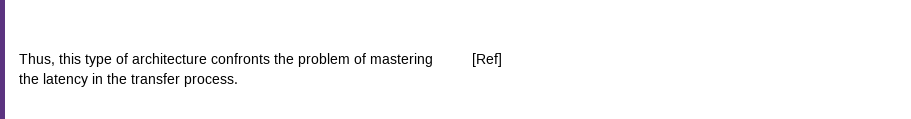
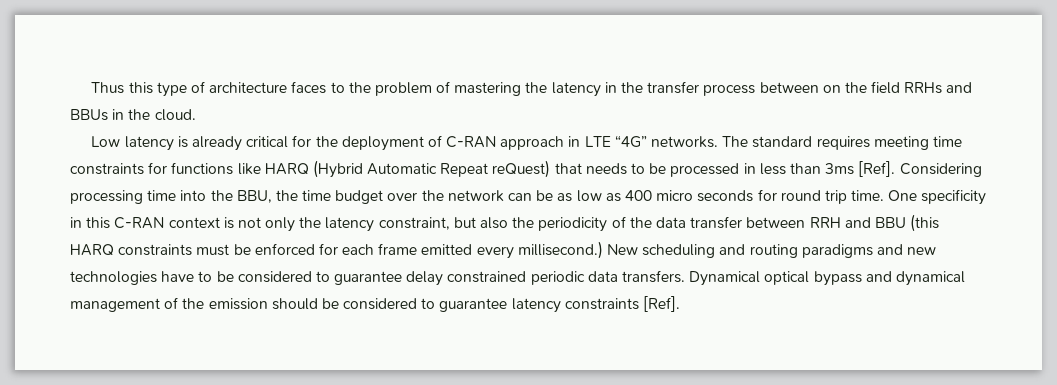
[19,53,55,66] Thus, -> [91,82,125,94] Thus
[211,53,270,64] confronts -> [291,81,345,94] faces to
[184,75,238,87] [472,53,502,67] process. // [Ref] -> [703,81,973,96] [70,109,196,121] [91,135,962,151] [70,160,982,178] [70,189,987,205] [70,214,940,232] [70,241,937,259] [70,270,965,286] [70,296,681,313] process between on the field RRHs and BBUs in the cloud. // Low latency is already critical for the deployment of C-RAN approach in LTE “4G” networks. The standard requires meeting time constraints for functions like HARQ (Hybrid Automatic Repeat reQuest) that needs to be processed in less than 3ms [Ref]. Considering processing time into the BBU, the time budget over the network can be as low as 400 micro seconds for round trip time. One specificity in this C-RAN context is not only the latency constraint, but also the periodicity of the data transfer between RRH and BBU (this HARQ constraints must be enforced for each frame emitted every millisecond.) New scheduling and routing paradigms and new technologies have to be considered to guarantee delay constrained periodic data transfers. Dynamical optical bypass and dynamical management of the emission should be considered to guarantee latency constraints [Ref].

